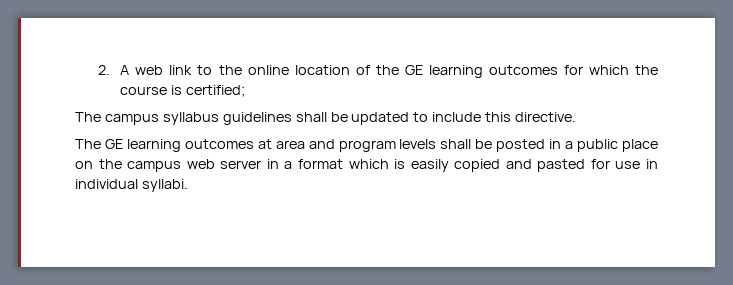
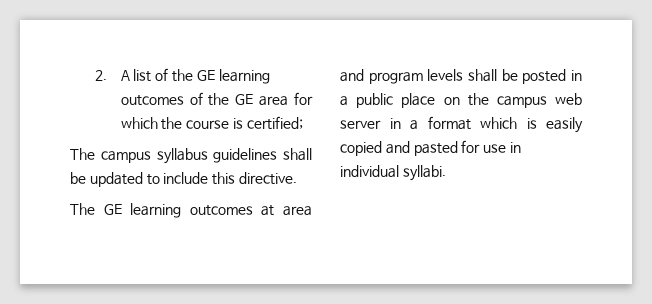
[135,65,350,75] web link to the online location -> [133,69,152,82] list
(558, 70) none -> [189,92,289,106] of the GE area

